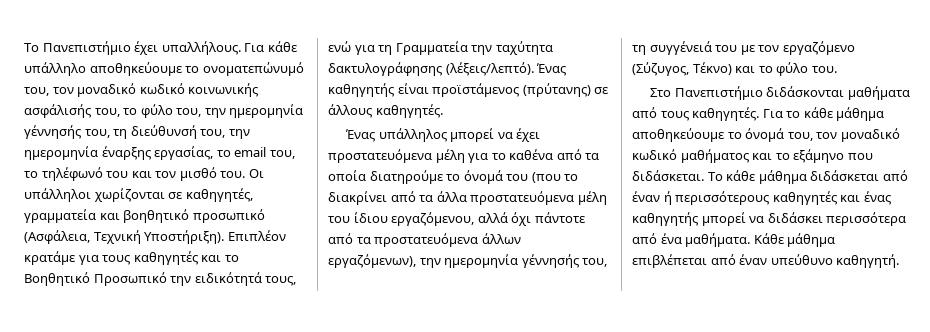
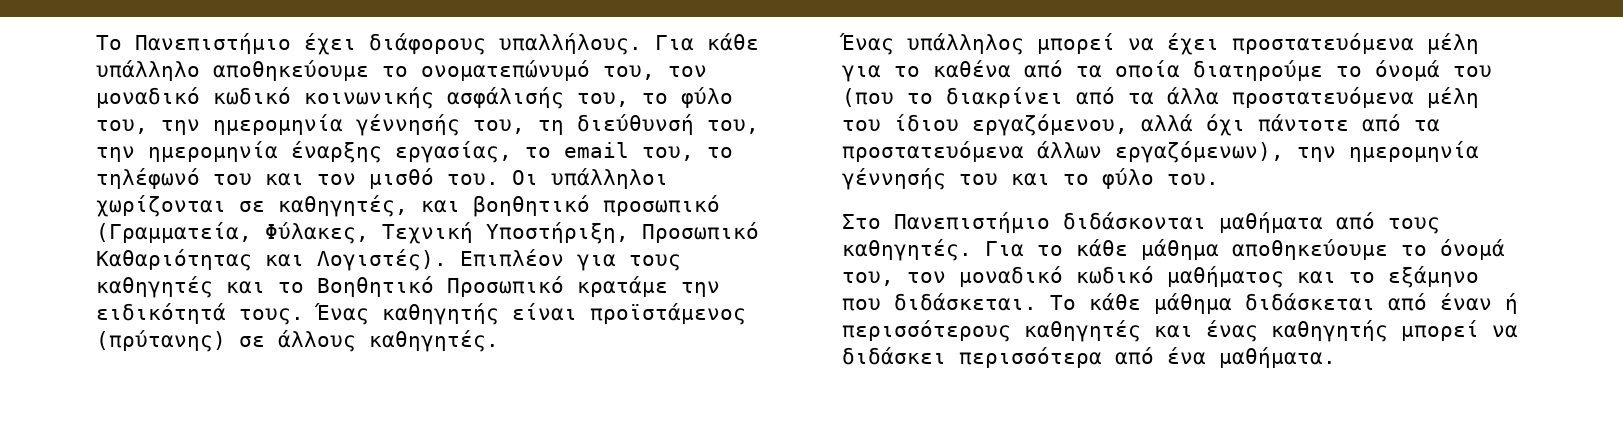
(159, 48) none -> [369,33,486,55] διάφορους
[24,209,96,223] γραμματεία -> (408, 206) none
[24,230,286,244] [24,251,75,265] (Ασφάλεια, Τεχνική Υποστήριξη). Επιπλέον κρατάμε -> [96,222,759,244] [96,249,564,271] (Γραμματεία, Φύλακες, Τεχνική Υποστήριξη, Προσωπικό Καθαριότητας και Λογιστές). Επιπλέον
(167, 279) none -> [577,276,668,297] κρατάμε
[265,276,297,286] [328,41,553,55] [328,62,534,76] τους, ενώ για τη Γραμματεία την ταχύτητα δακτυλογράφησης (λέξεις/λεπτό). -> [239,308,304,325] τους.
[582,258,608,267] [632,41,855,55] [632,62,732,76] του, τη συγγένειά του με τον εργαζόμενο (Σύζυγος, Τέκνο) -> [959,173,998,186] του
[753,233,836,247] [632,254,900,268] Κάθε μάθημα επιβλέπεται από έναν υπεύθυνο καθηγητή. -> (1336, 357) none

